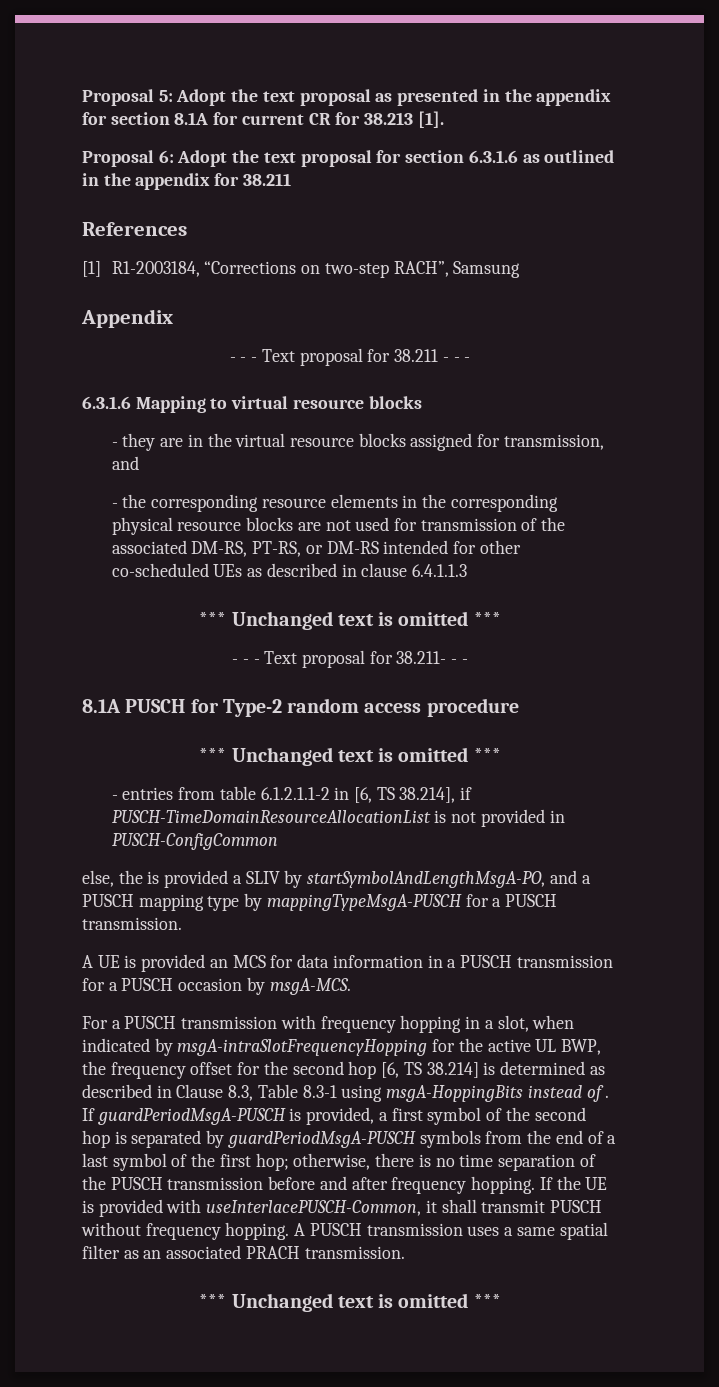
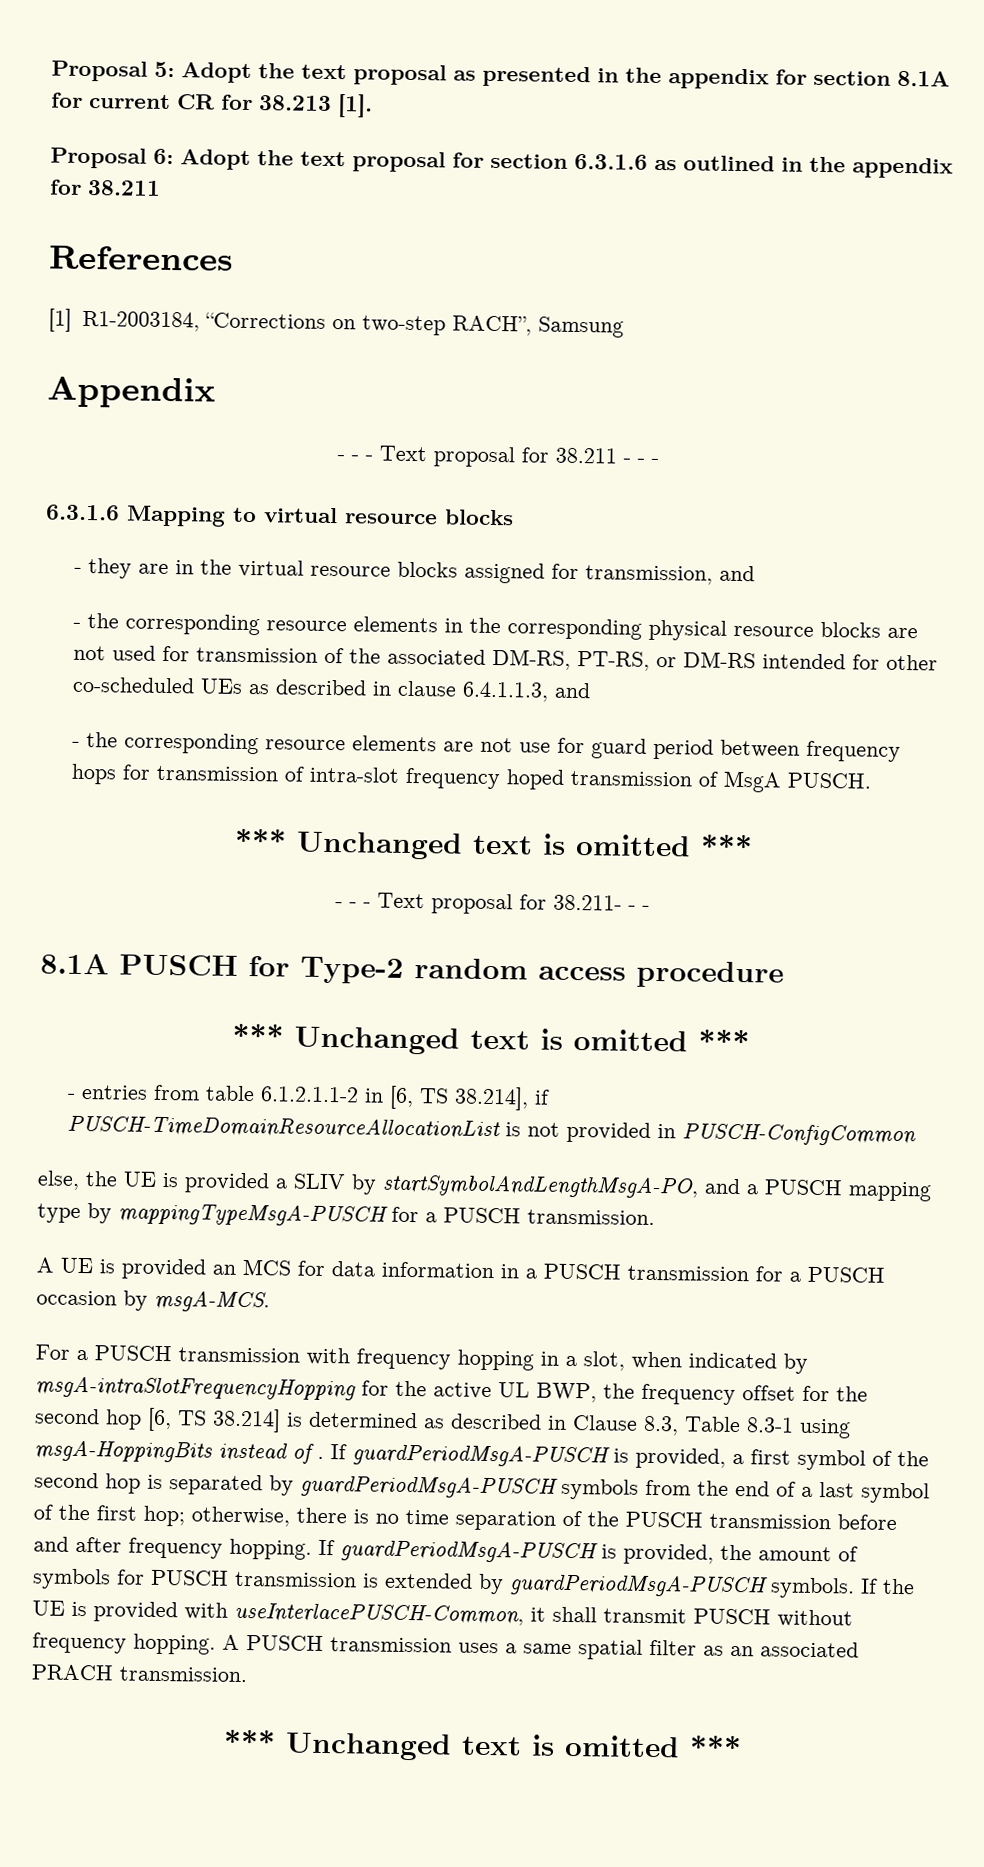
[412,564,468,577] 6.4.1.1.3 -> [462,681,592,702] [72,732,902,762] [71,763,872,793] 6.4.1.1.3, and // - the corresponding resource elements are not use for guard period between frequency hops for transmission of intra-slot frequency hoped transmission of MsgA PUSCH.
(143, 877) none -> [123,1171,157,1187] UE
(553, 1183) none -> [340,1539,858,1565] [32,1568,878,1599] guardPeriodMsgA-PUSCH is provided, the amount of symbols for PUSCH transmission is extended by guardPeriodMsgA-PUSCH symbols. If

